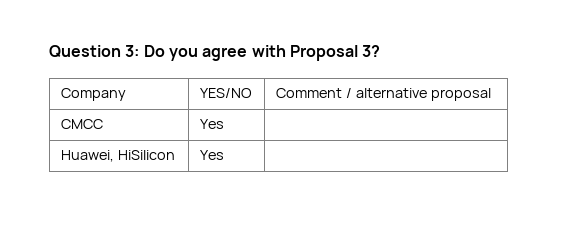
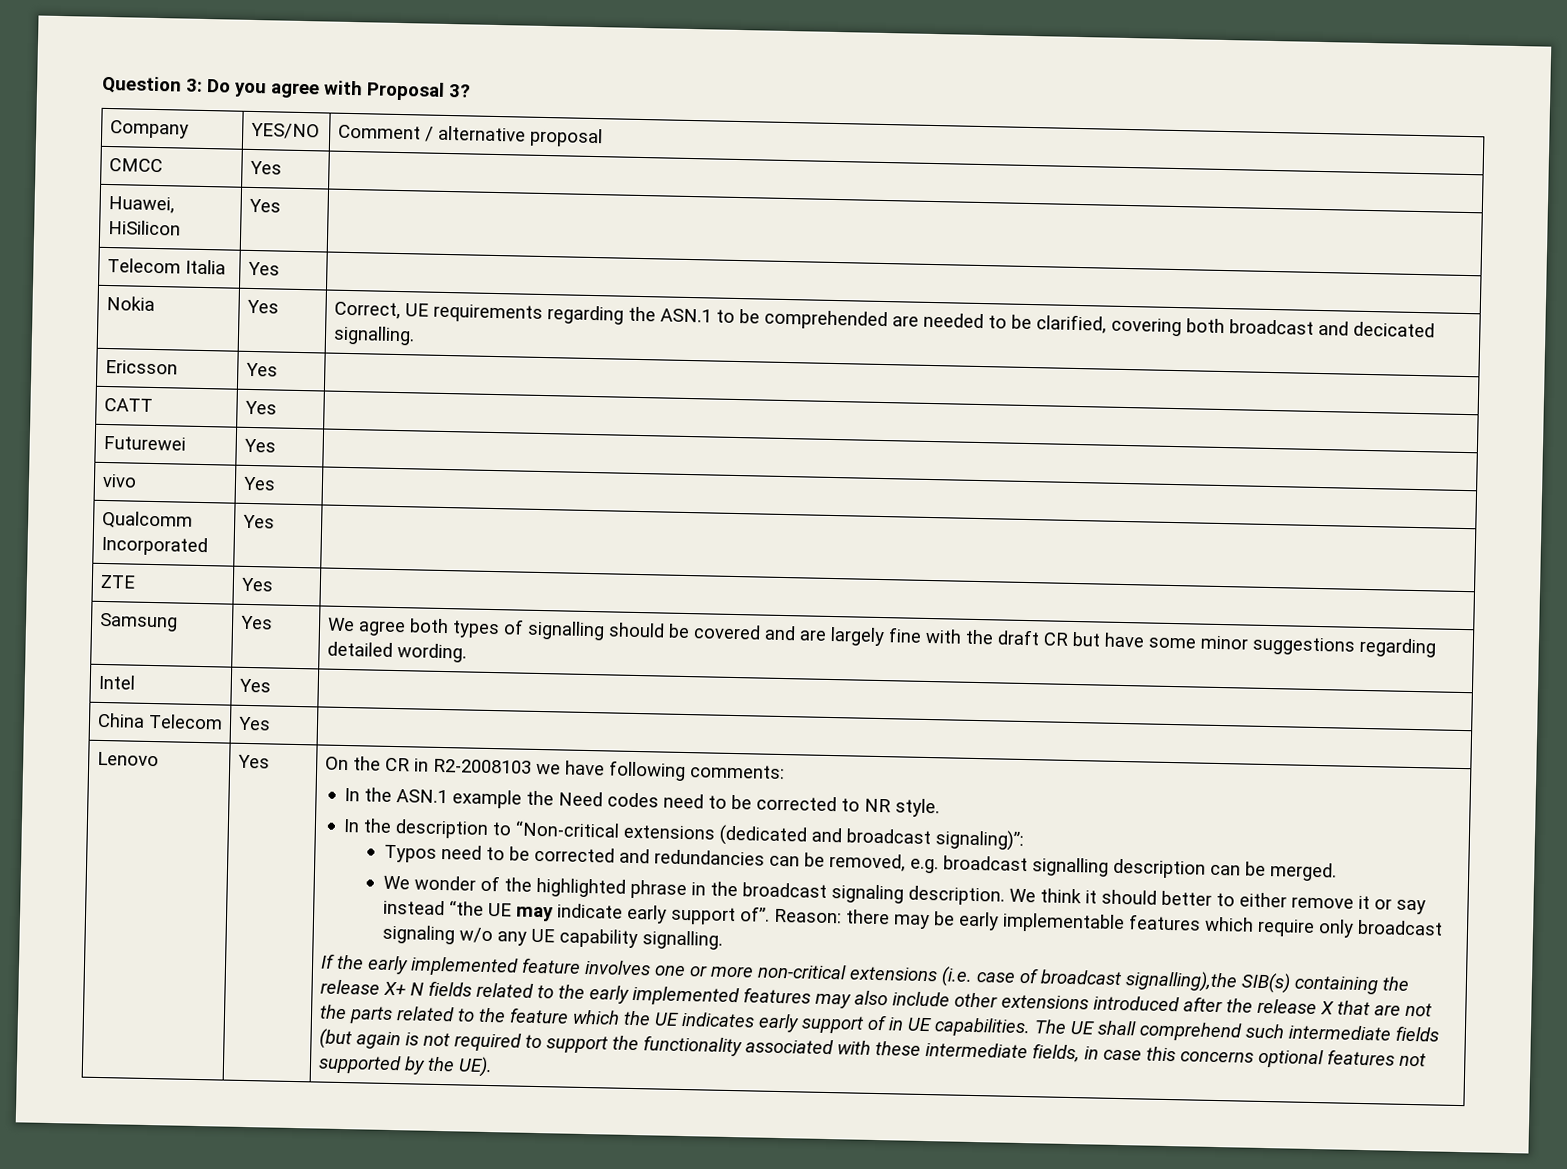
(224, 155) none -> [106,257,226,275] [247,261,280,276] [105,295,155,311] [246,299,279,314] [333,301,1435,338] [332,325,415,346] [104,359,178,375] [245,362,278,377] [103,397,153,412] [244,400,277,415] [102,435,186,451] [243,438,276,453] [101,473,137,488] [242,476,276,491] [101,510,193,530] [100,535,208,557] [242,514,275,529] [99,574,136,589] [240,577,274,592] [98,612,178,632] [239,615,273,630] [326,617,1437,658] [326,641,467,663] [97,674,135,690] [238,678,271,693] [96,712,223,730] [237,716,271,731] [96,751,159,767] [237,754,270,769] [324,756,785,782] [344,787,941,818] [343,818,1025,852] [383,844,1337,882] [382,875,1426,915] [382,899,1443,938] [381,924,723,950] [319,953,1410,995] [319,979,1432,1017] [318,1004,1440,1042] [318,1028,1426,1069] [317,1054,493,1078] // Telecom Italia | Yes | // Nokia | Yes | Correct, UE requirements regarding the ASN.1 to be comprehended are needed to be clarified, covering both broadcast and decicated signalling. // Ericsson | Yes | // CATT | Yes | // Futurewei | Yes | // vivo | Yes | // Qualcomm Incorporated | Yes | // ZTE | Yes | // Samsung | Yes | We agree both types of signalling should be covered and are largely fine with the draft CR but have some minor suggestions regarding detailed wording. // Intel | Yes | // China Telecom | Yes | // Lenovo | Yes | On the CR in R2-2008103 we have following comments: // In the ASN.1 example the Need codes need to be corrected to NR style. // In the description to “Non-critical extensions (dedicated and broadcast signaling)”: // Typos need to be corrected and redundancies can be removed, e.g. broadcast signalling description can be merged. // We wonder of the highlighted phrase in the broadcast signaling description. We think it should better to either remove it or say instead “the UE may indicate early support of”. Reason: there may be early implementable features which require only broadcast signaling w/o any UE capability signalling. // If the early implemented feature involves one or more non-critical extensions (i.e. case of broadcast signalling),the SIB(s) containing the release X+ N fields related to the early implemented features may also include other extensions introduced after the release X that are not the parts related to the feature which the UE indicates early support of in UE capabilities. The UE shall comprehend such intermediate fields (but again is not required to support the functionality associated with these intermediate fields, in case this concerns optional features not supported by the UE).

